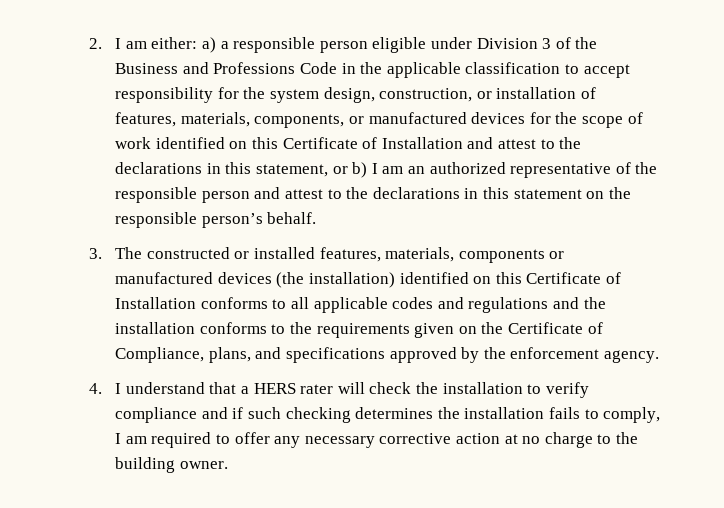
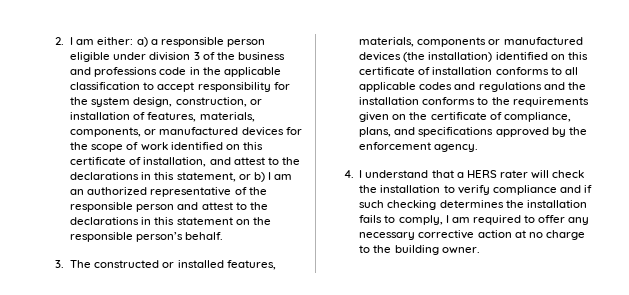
[476,38,538,49] Division -> [149,52,191,61] division
[115,62,338,74] Business and Professions Code -> [237,52,285,60] [70,67,187,77] business and professions code
[282,137,463,149] Certificate of Installation -> [70,157,207,167] certificate of installation,
[526,272,622,284] [115,297,197,309] Certificate of Installation -> [359,67,493,75] certificate of installation
[508,322,603,334] [115,347,205,363] Certificate of Compliance, -> [430,112,571,122] certificate of compliance,

